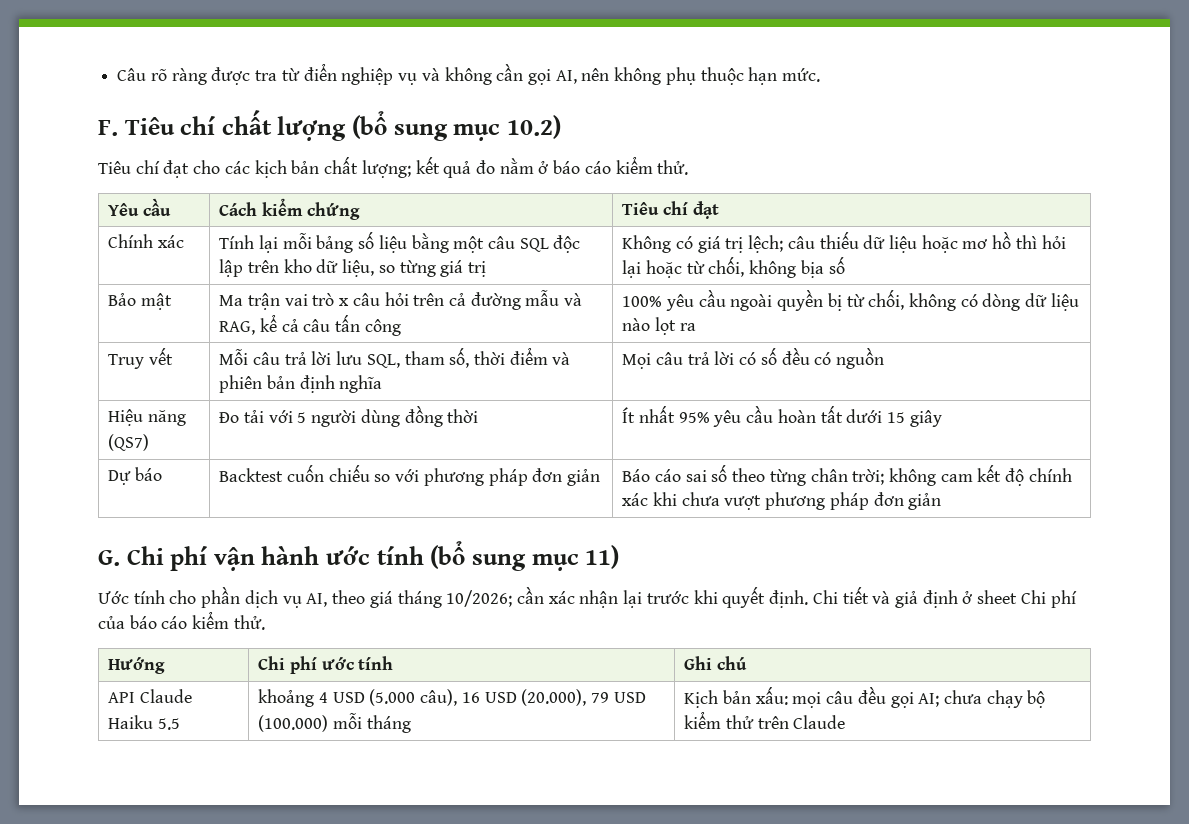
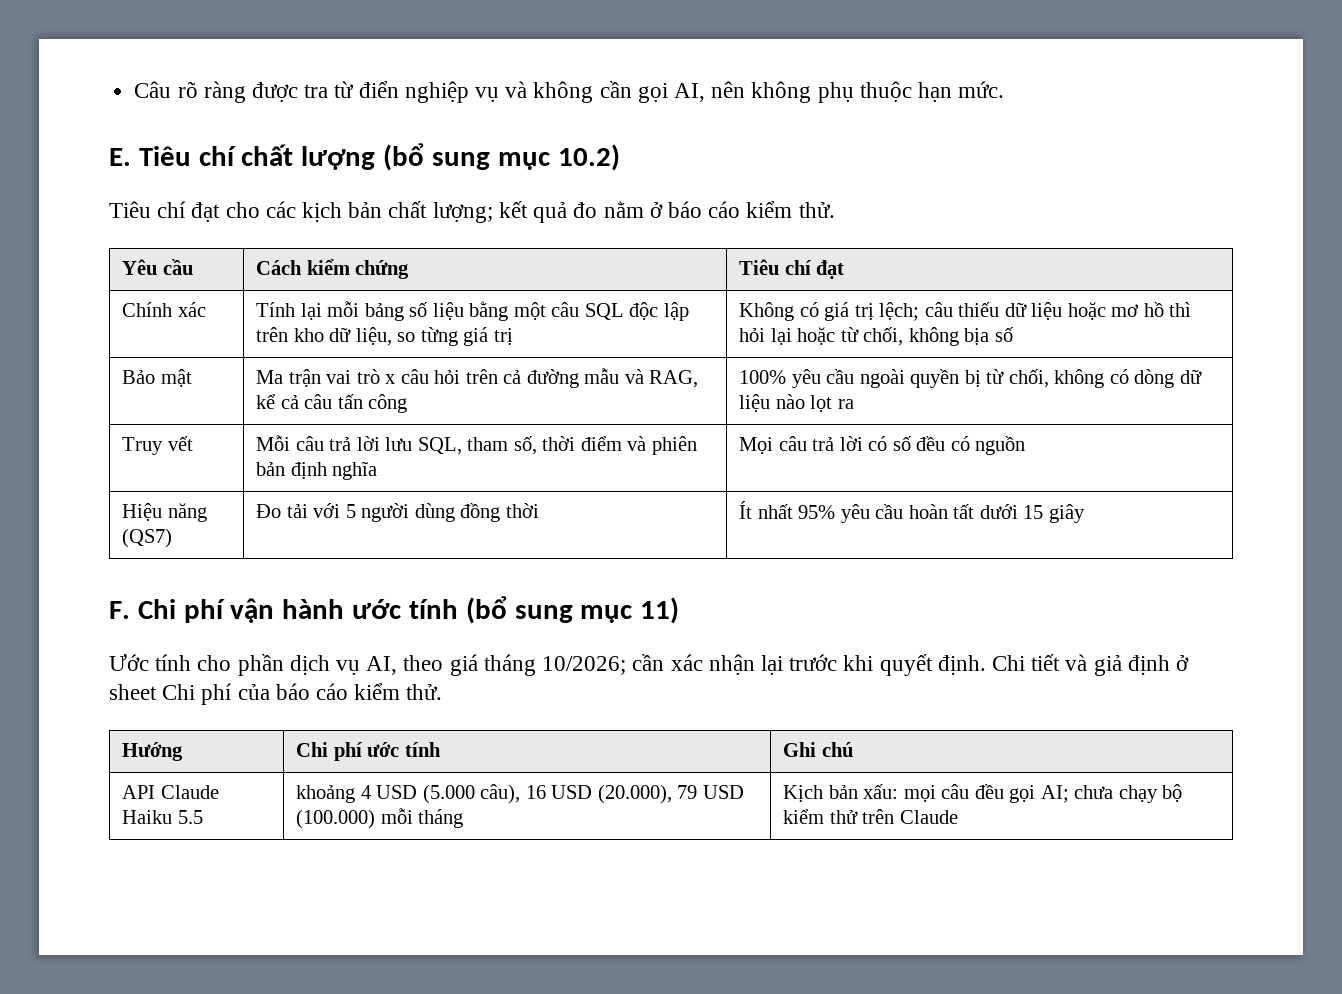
[98,120,118,136] F. -> [109,148,131,166] E.
[108,467,162,485] [219,464,600,486] [622,464,1072,486] [622,492,942,510] [98,550,120,566] // Dự báo | Backtest cuốn chiếu so với phương pháp đơn giản | Báo cáo sai số theo từng chân trời; không cam kết độ chính xác khi chưa vượt phương pháp đơn giản // G. -> [109,601,130,619] // F.

